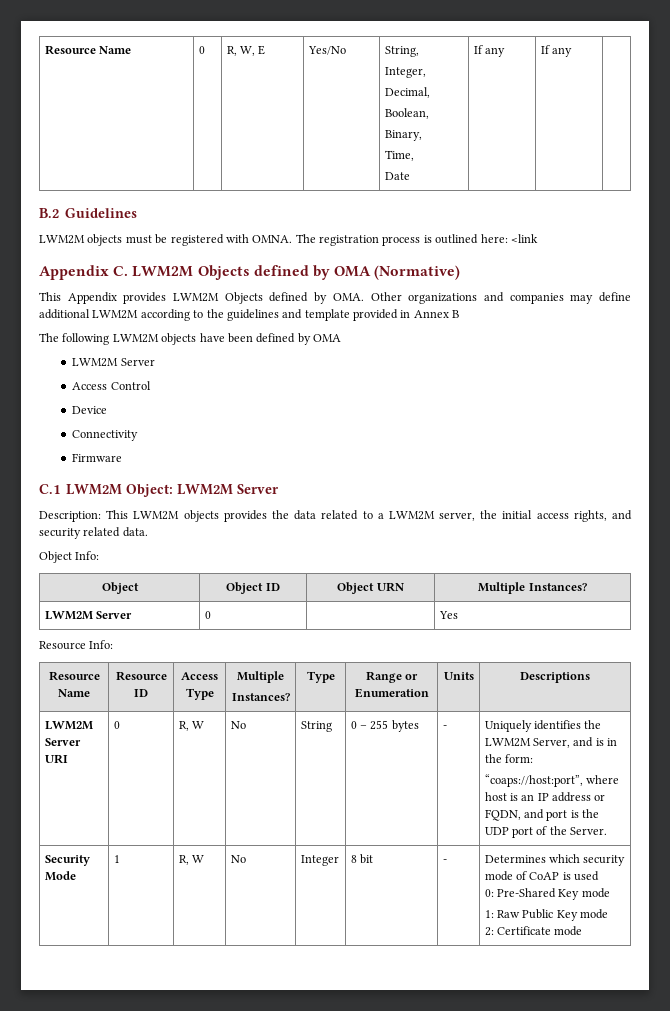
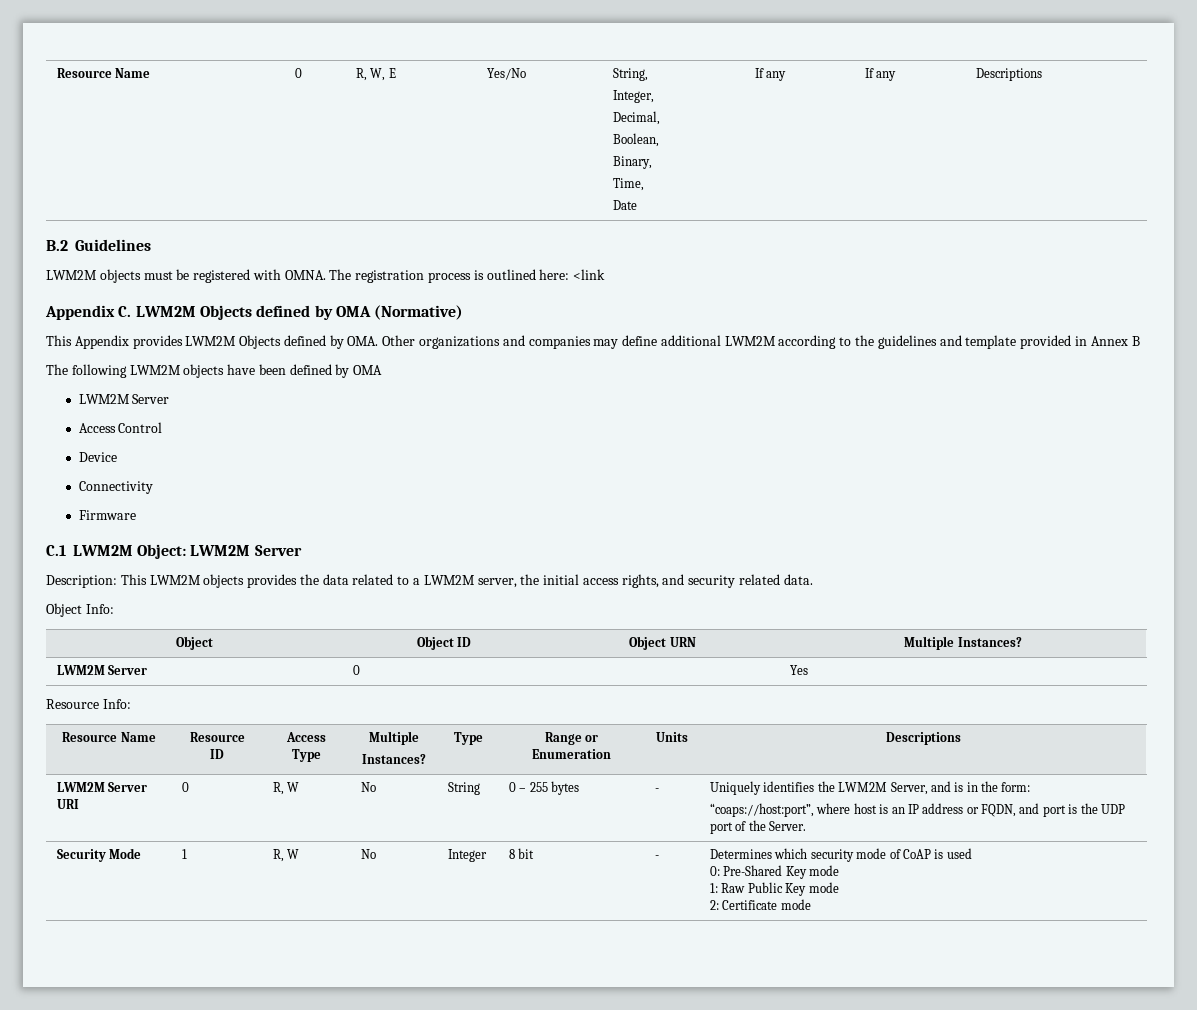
(572, 52) none -> [976,68,1043,81] Descriptions

